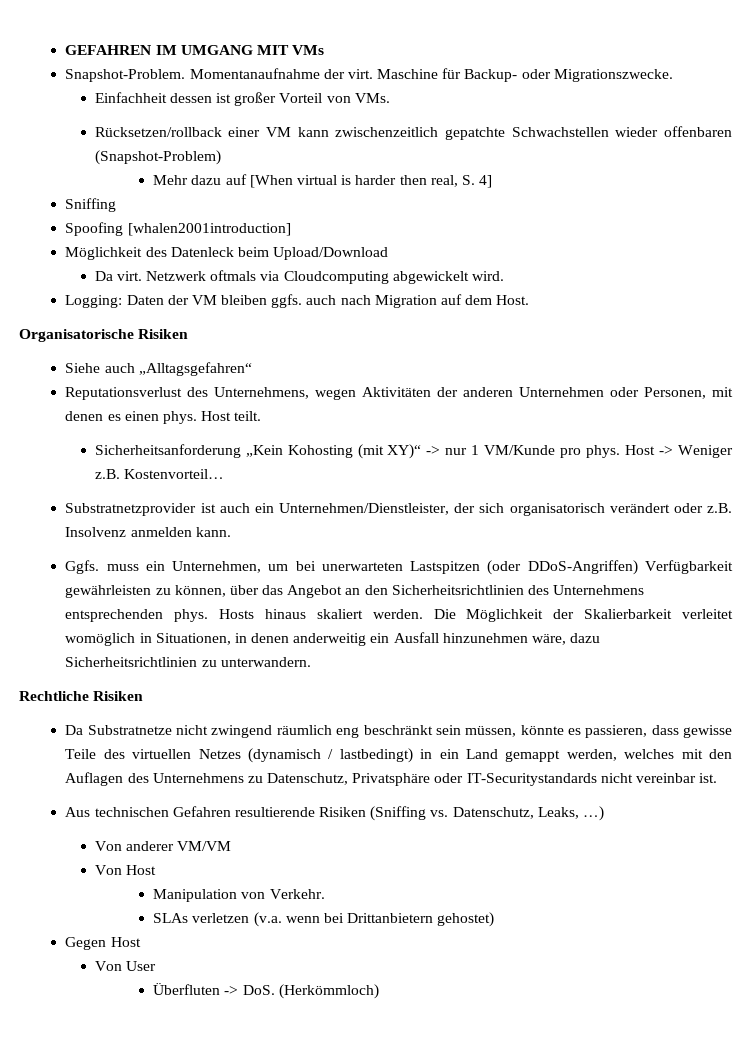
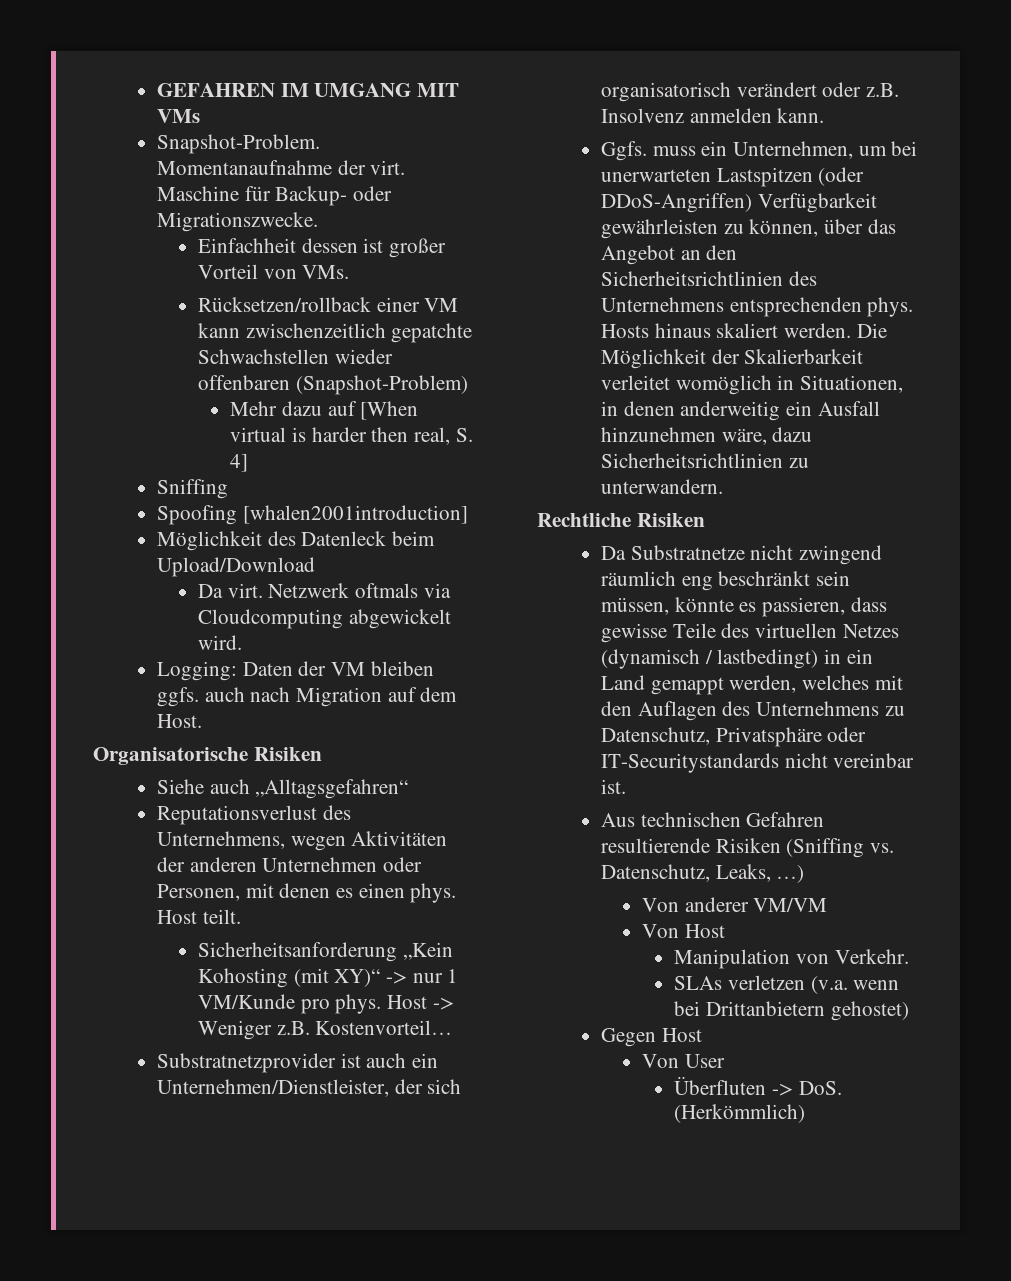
[278,984,379,999] (Herkömmloch) -> [674,1104,806,1123] (Herkömmlich)

